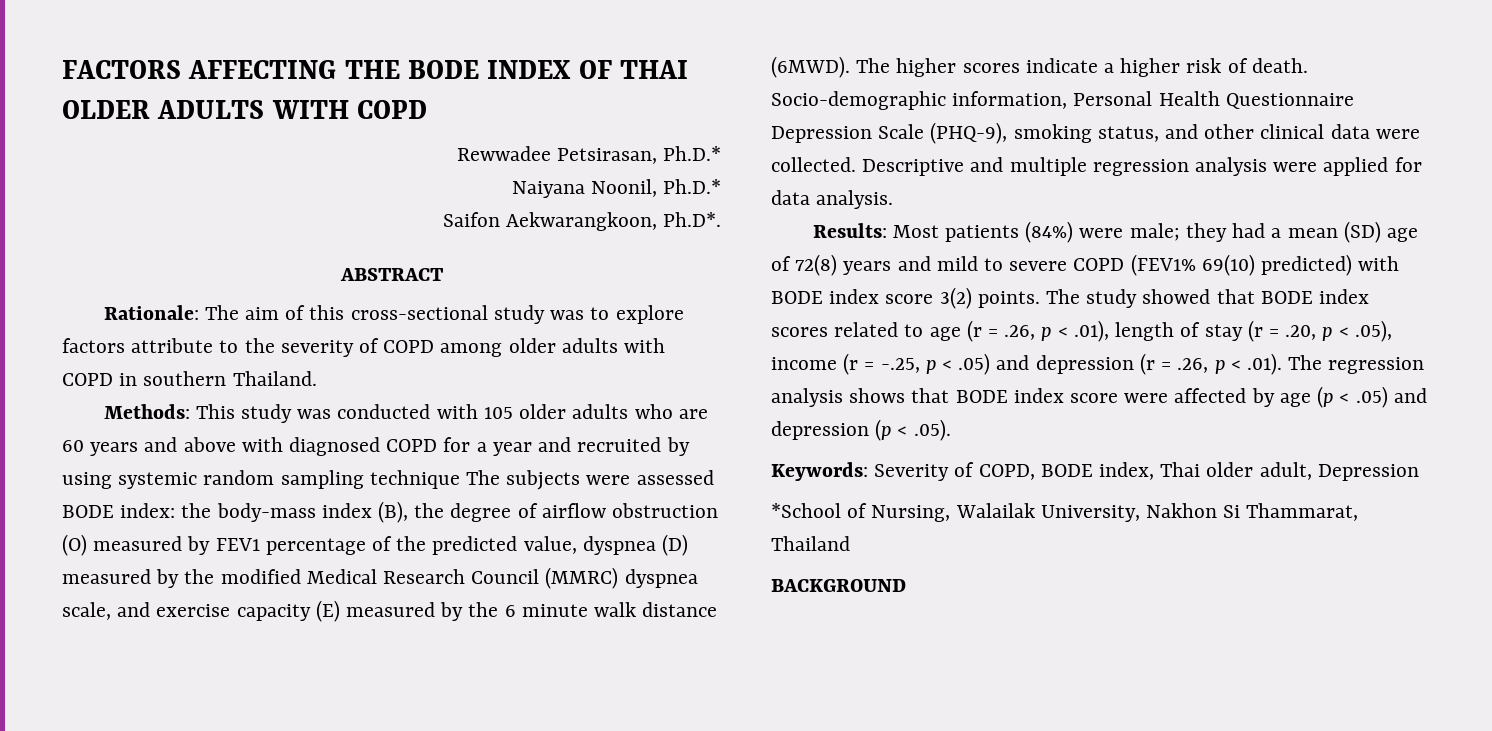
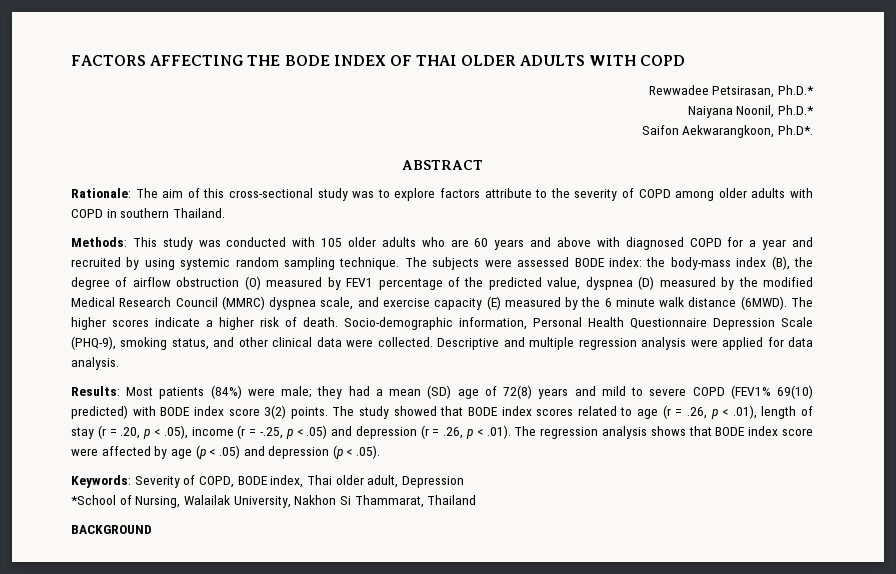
[369,470,460,489] technique -> [339,257,400,270] technique.

